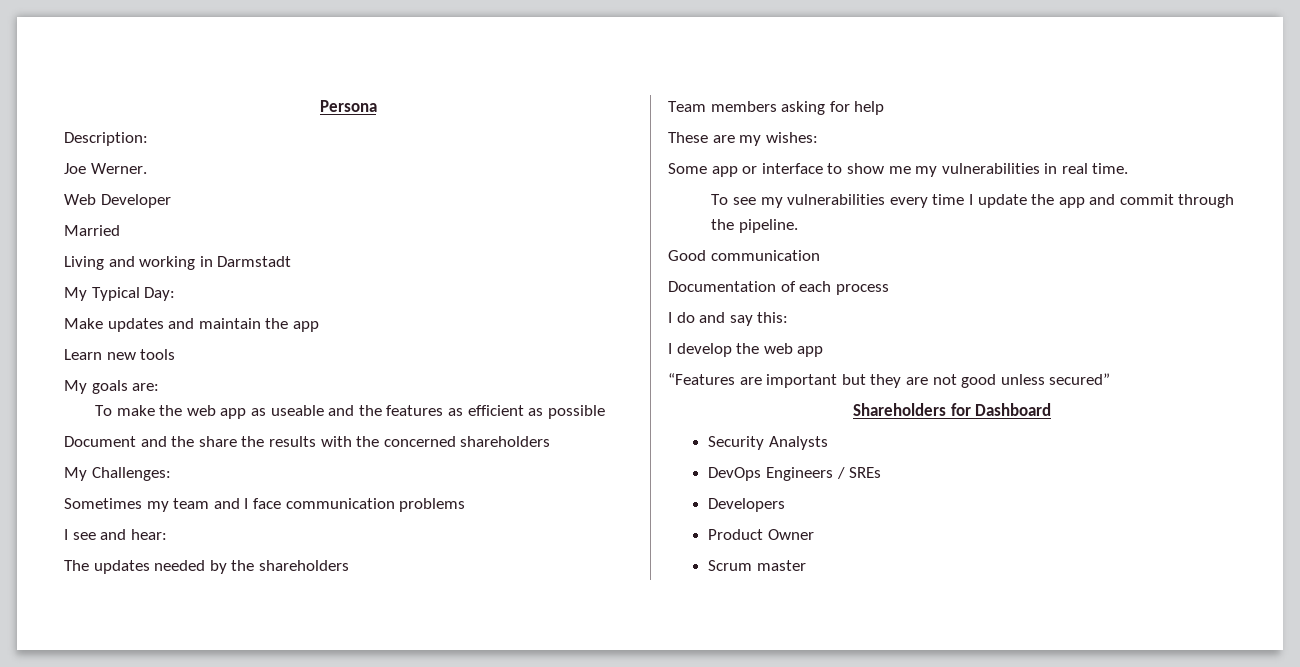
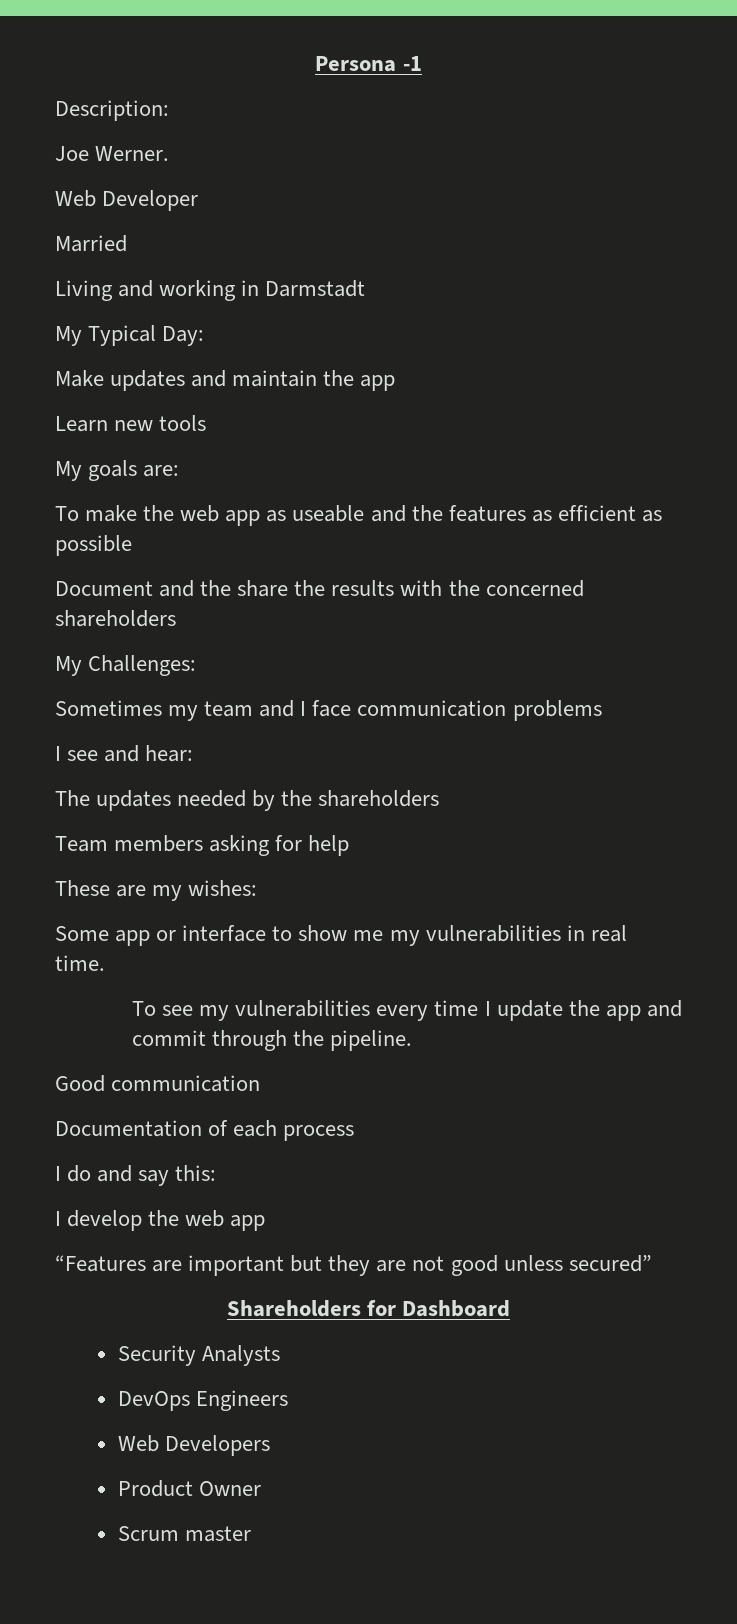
(377, 106) none -> [402,56,422,71] -1
[836,467,882,479] / SREs // -> [118,1435,160,1452] // Web

